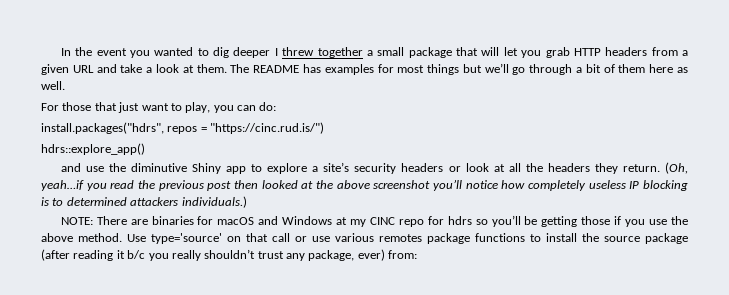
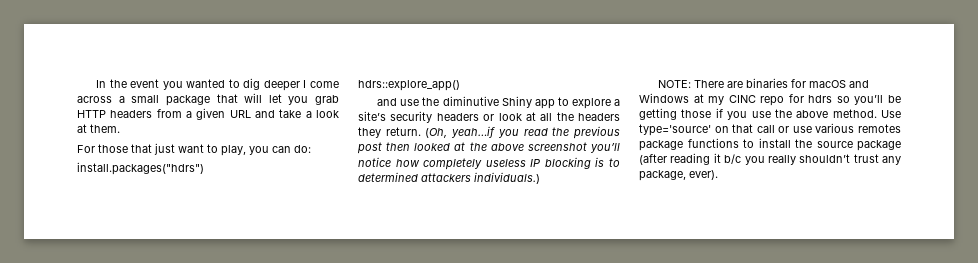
[282,47,363,58] threw together -> [310,81,340,88] [77,96,112,103] come across
[230,63,688,75] [41,81,65,90] The README has examples for most things but we’ll go through a bit of them here as well. -> (120, 128) none
[41,122,325,134] install.packages("hdrs", repos = "https://cinc.rud.is/") -> [77,162,204,175] install.packages("hdrs")
[357,249,418,261] ever) from: -> [689,170,718,180] ever).

